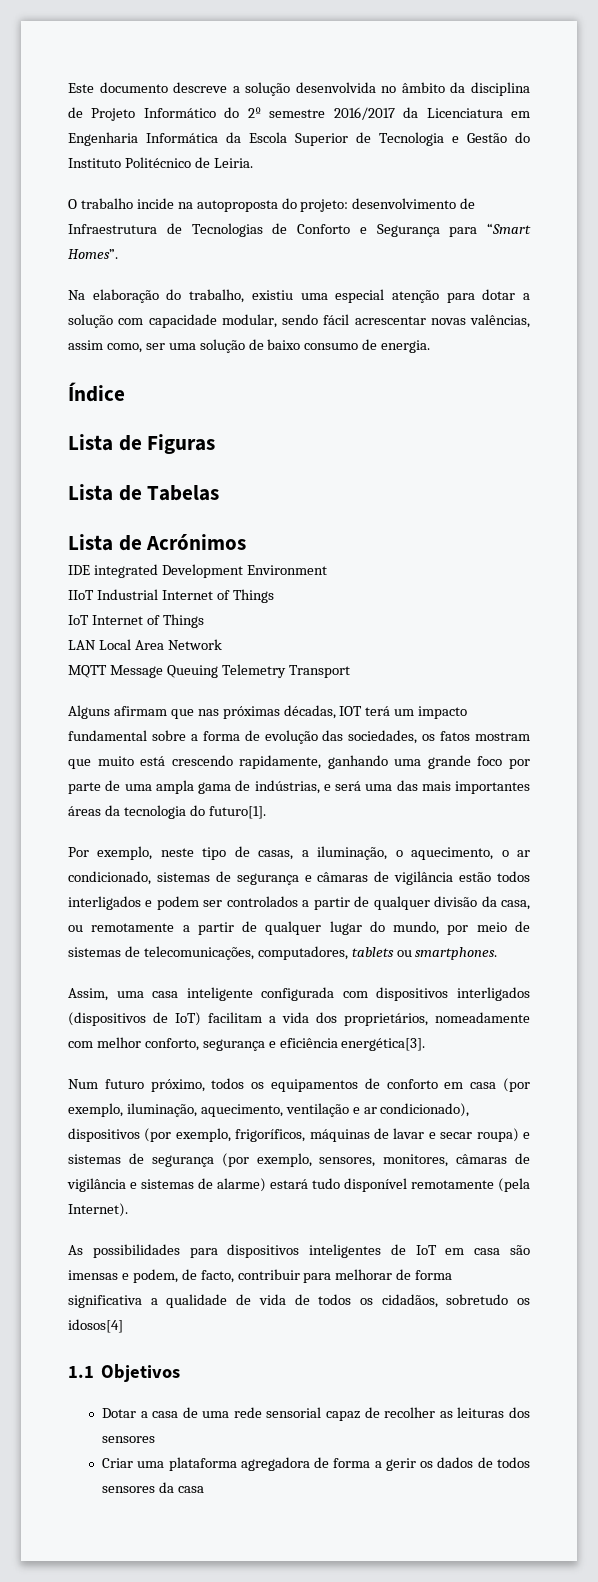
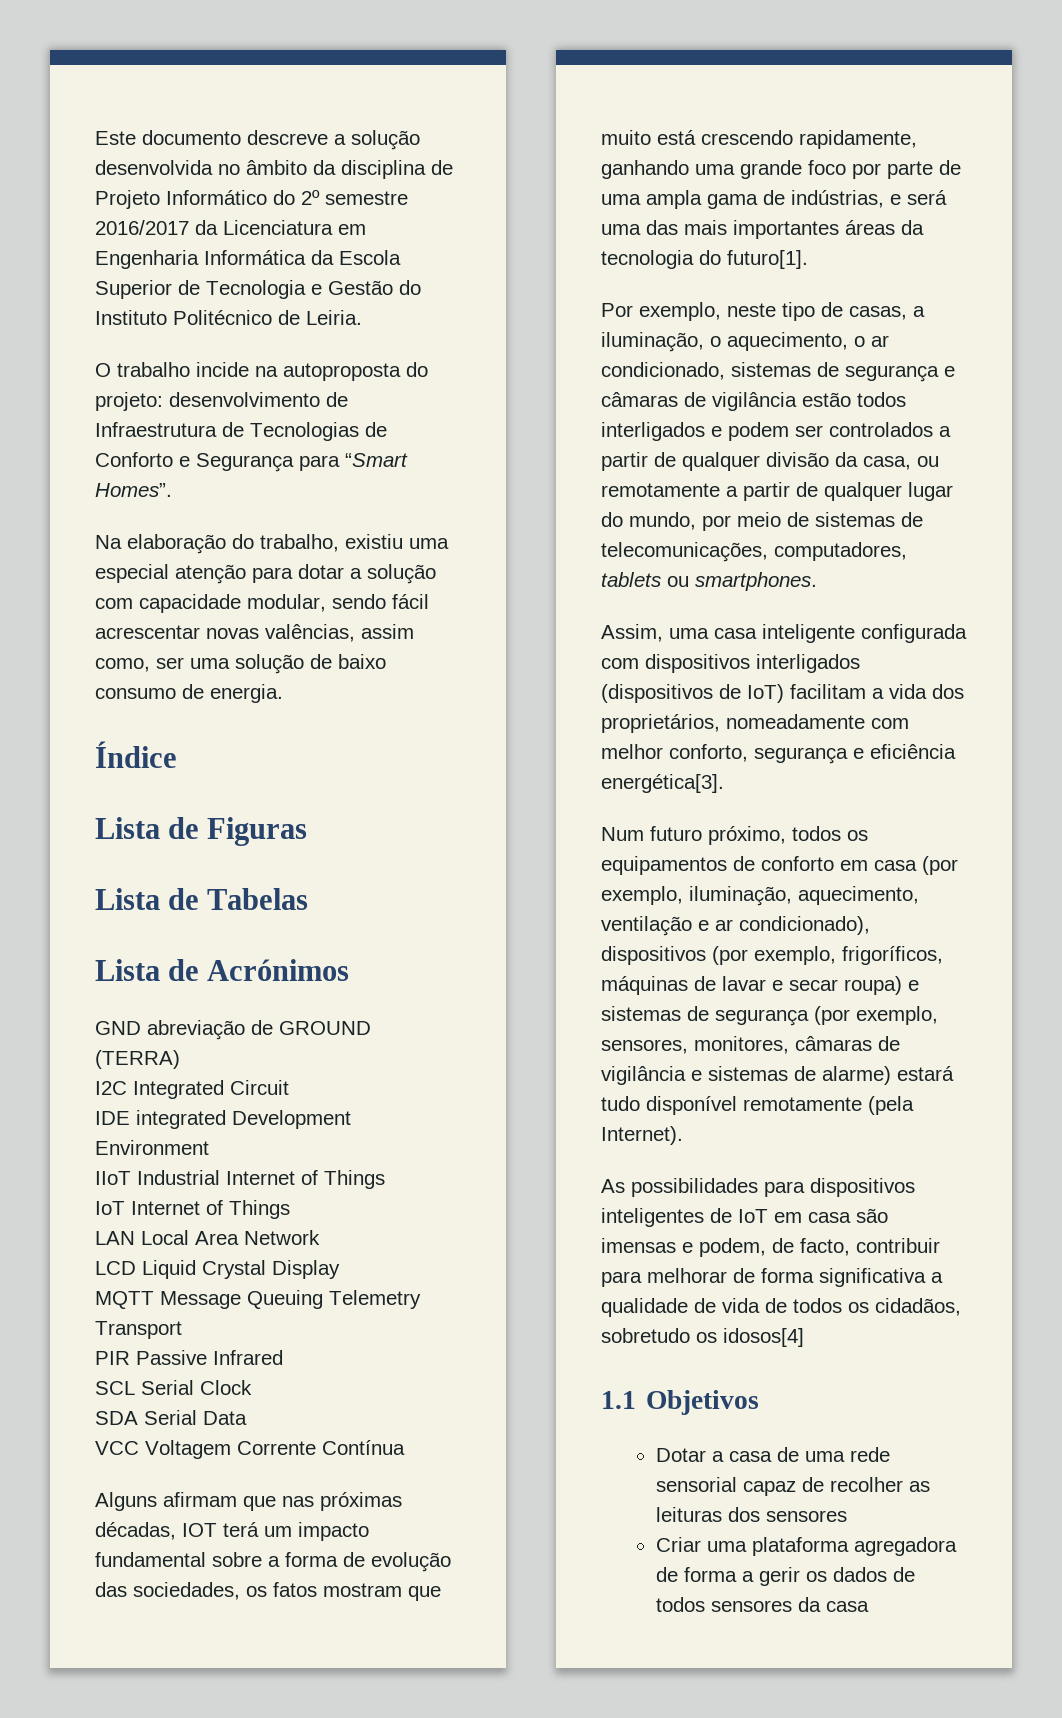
(247, 542) none -> [95,1020,371,1040] [95,1050,180,1069] [95,1080,289,1099] // GND abreviação de GROUND (TERRA) // I2C Integrated Circuit
(222, 644) none -> [95,1260,340,1279] // LCD Liquid Crystal Display
(350, 671) none -> [95,1350,283,1365] [95,1380,252,1395] [95,1410,247,1425] [95,1440,405,1459] // PIR Passive Infrared // SCL Serial Clock // SDA Serial Data // VCC Voltagem Corrente Contínua

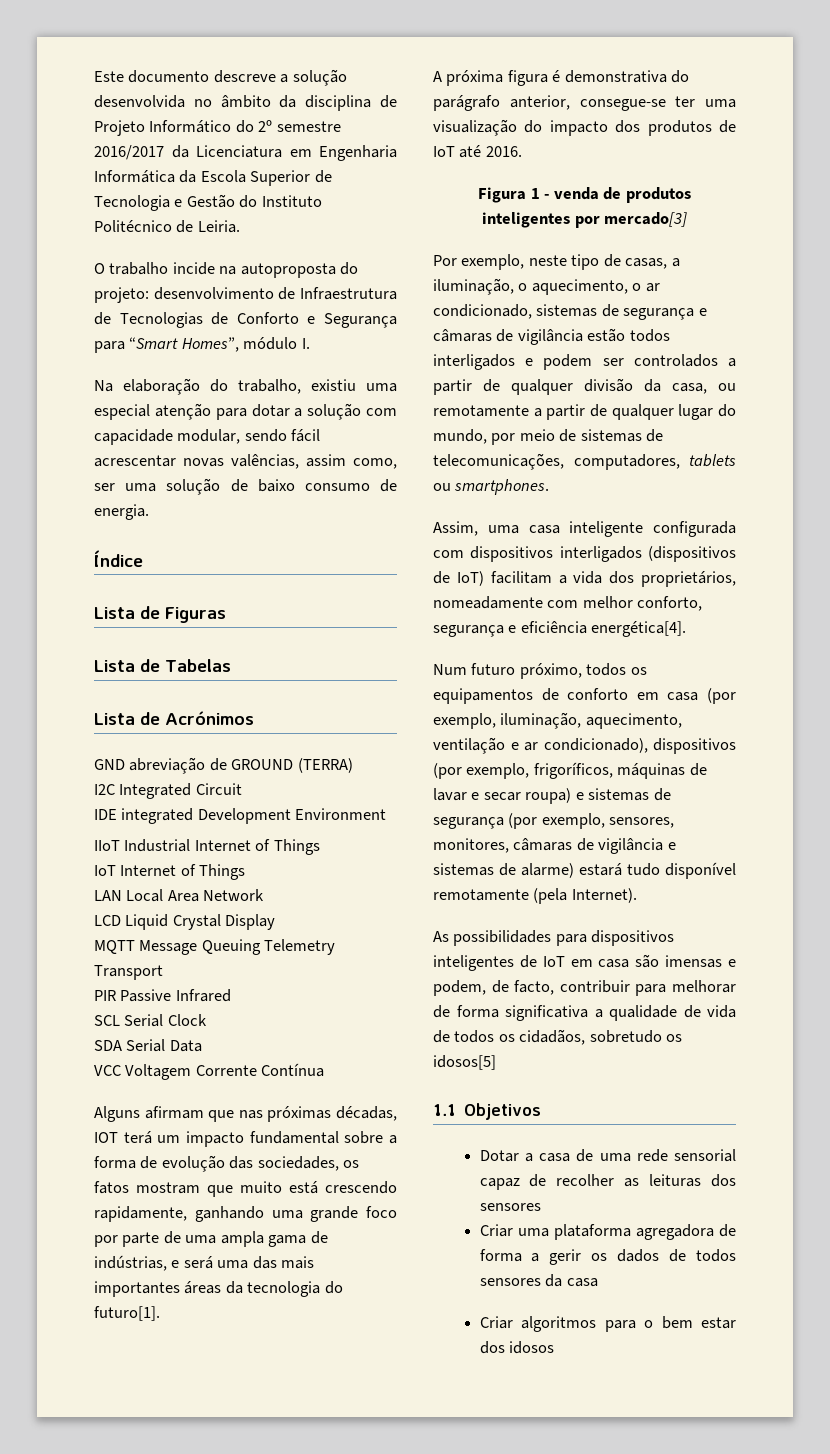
[95,483,172,497] Homes”. -> [181,337,310,352] Homes”, módulo I.
(808, 259) none -> [433,70,690,86] [433,95,736,111] [433,119,736,136] [433,145,522,158] [478,187,691,203] [482,212,687,228] // A próxima figura é demonstrativa do parágrafo anterior, consegue-se ter uma visualização do impacto dos produtos de IoT até 2016. // Figura 1 - venda de produtos inteligentes por mercado[3]
[601,774,724,793] energética[3]. -> [591,621,687,637] energética[4].
[723,1328,804,1347] idosos[4] -> [433,1055,496,1070] idosos[5]
(869, 1606) none -> [479,1316,736,1332] [479,1341,555,1354] // Criar algoritmos para o bem estar dos idosos

